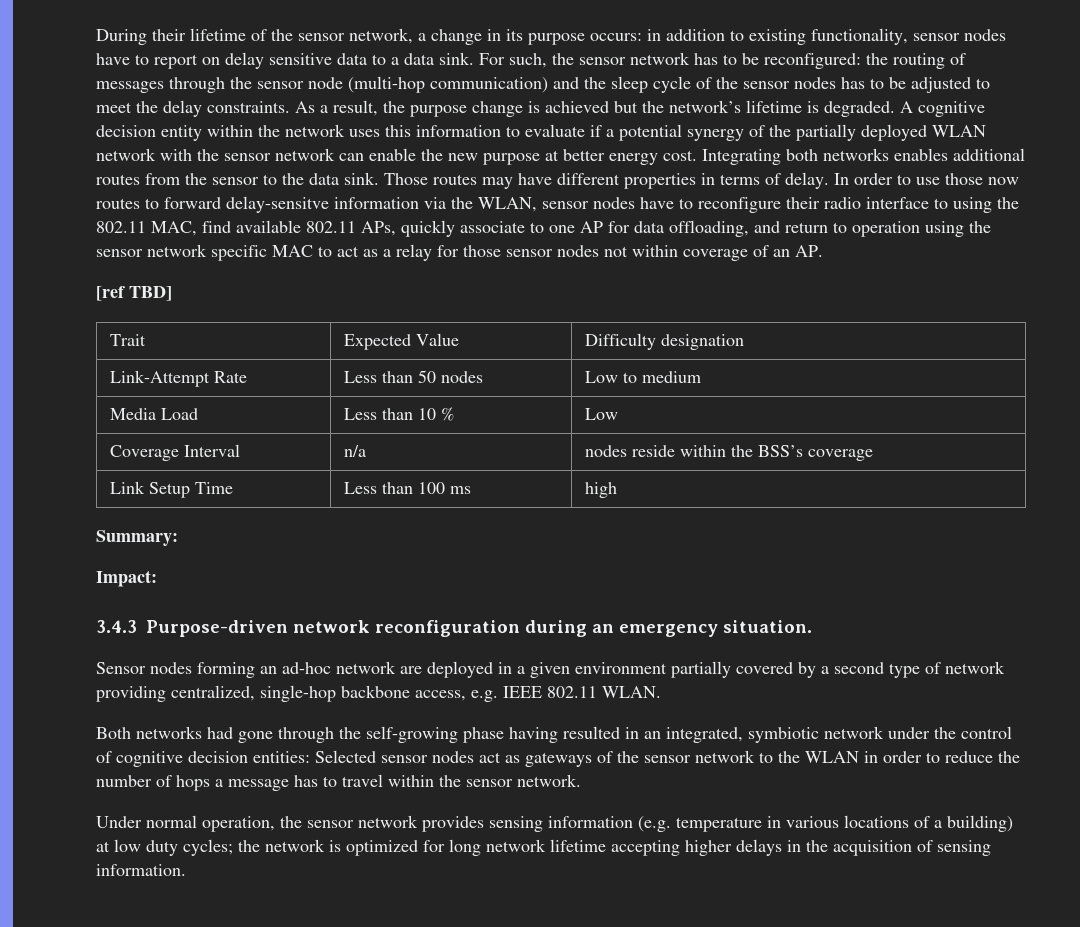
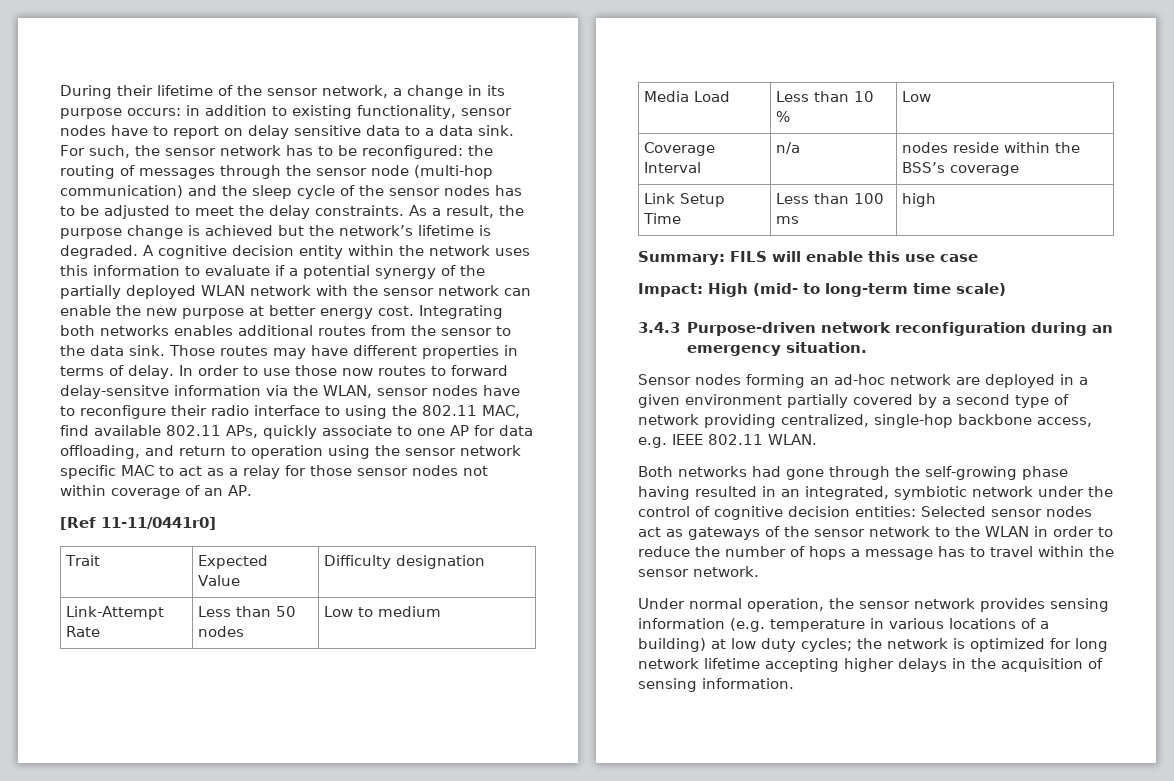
[96,286,172,301] [ref TBD] -> [60,517,216,530] [Ref 11-11/0441r0]
[96,570,157,587] // Impact: -> [730,251,978,262] [638,283,1006,297] FILS will enable this use case // Impact: High (mid- to long-term time scale)

